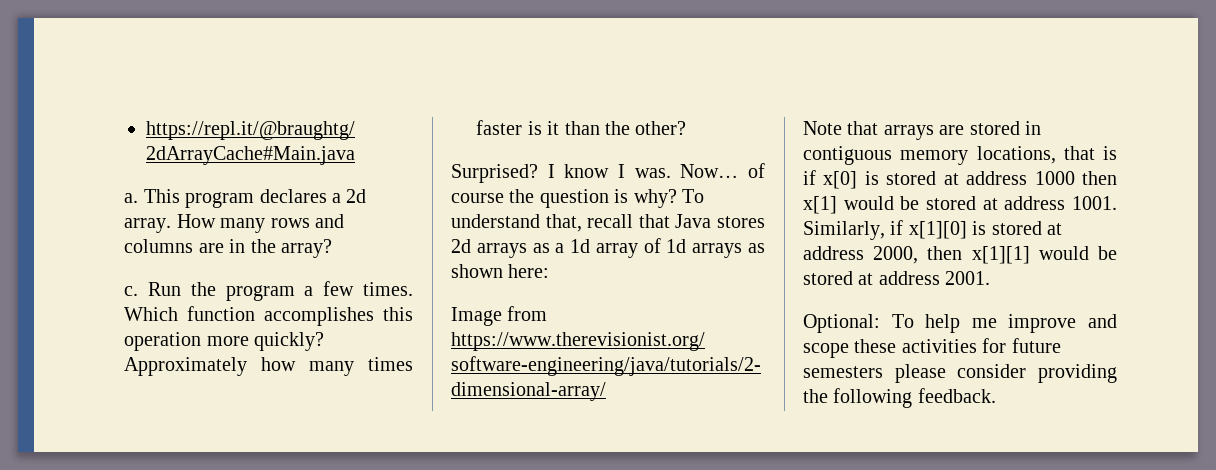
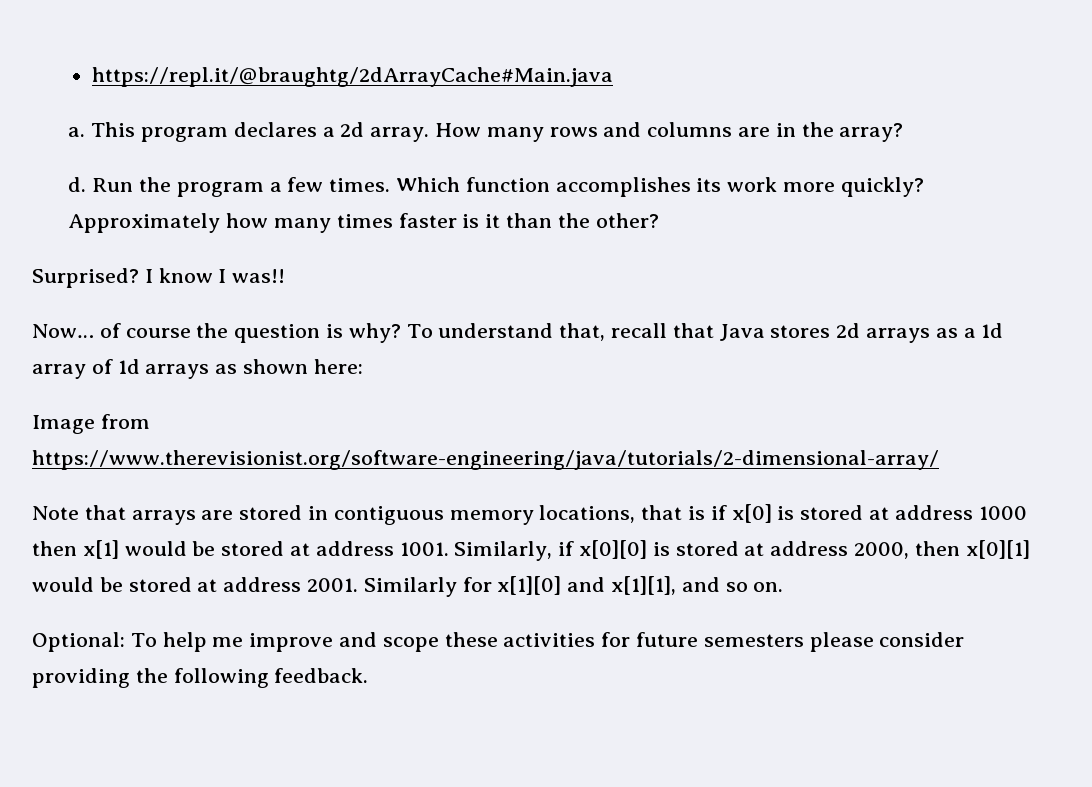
[124,286,139,296] c. -> [68,177,87,192] d.
[383,307,413,321] [124,332,202,351] this operation -> [696,177,778,192] its work
[634,168,671,178] was. -> [232,269,286,283] was!! //
[908,221,967,239] x[1][0] -> [579,540,648,559] x[0][0]
[971,246,1030,264] x[1][1] -> [965,540,1030,559] x[0][1]
(991, 278) none -> [363,576,784,597] Similarly for x[1][0] and x[1][1], and so on.

